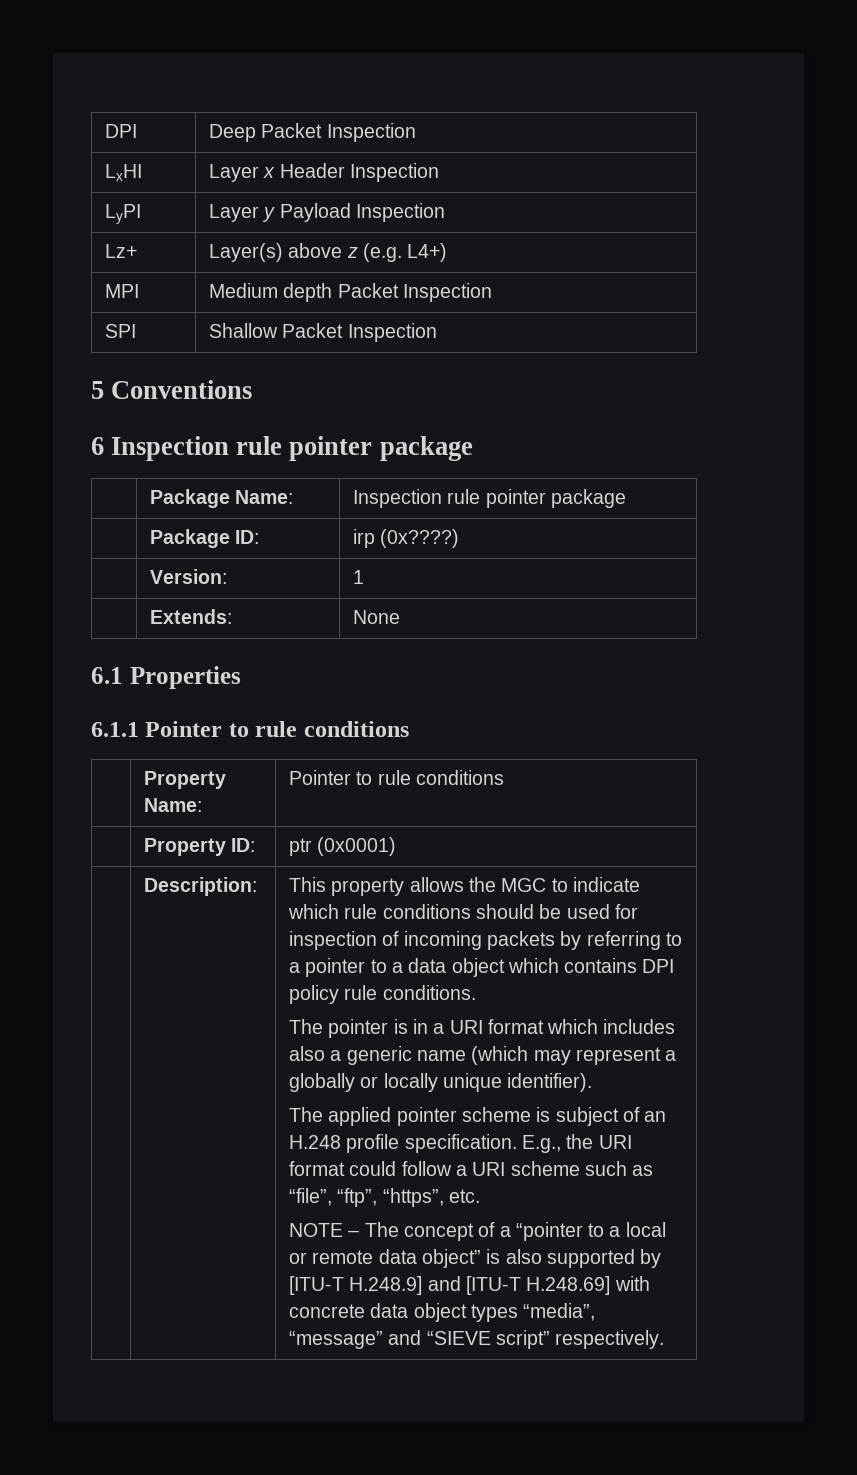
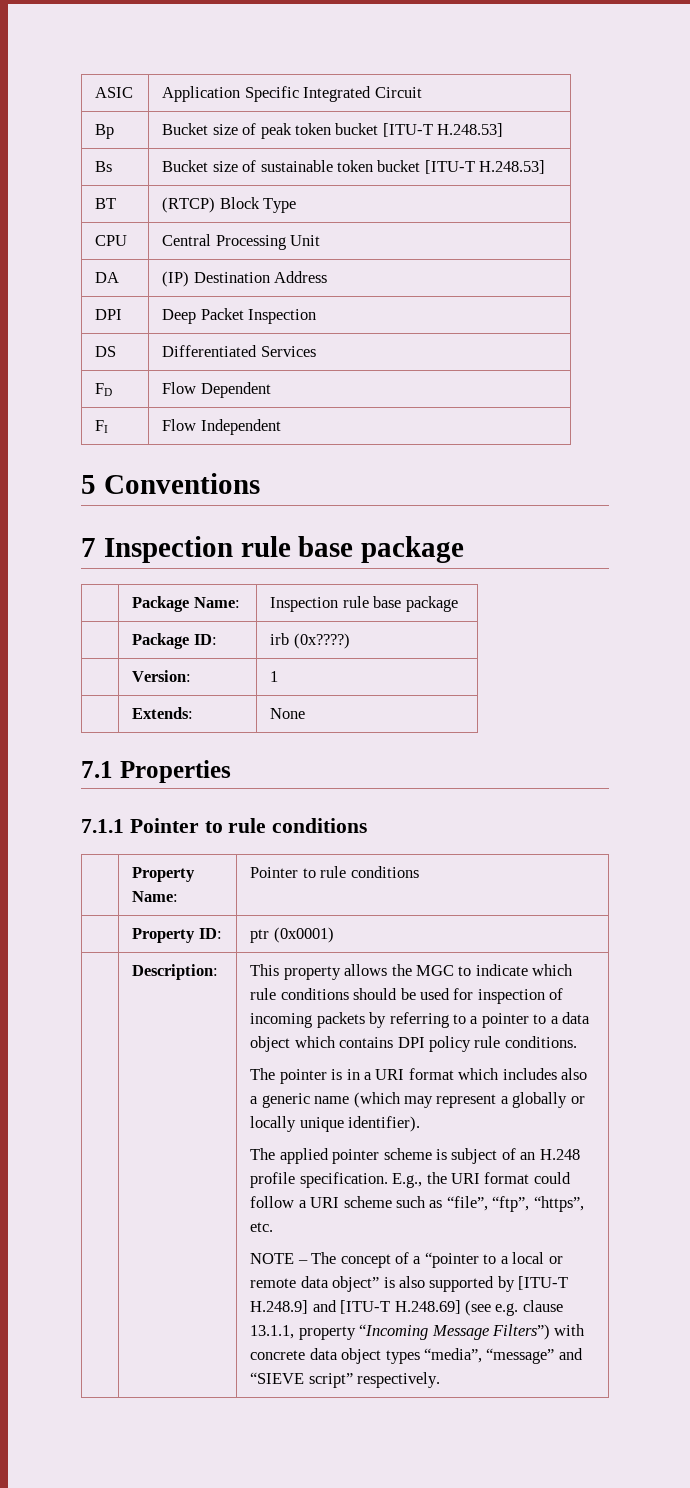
[105,124,138,138] [209,123,416,142] [105,164,143,181] [209,163,439,182] [105,204,142,224] [209,203,445,222] [105,244,138,258] [209,243,448,262] [105,284,140,298] [209,283,492,302] [105,324,137,338] [209,323,437,342] DPI | Deep Packet Inspection // LxHI | Layer x Header Inspection // LyPI | Layer y Payload Inspection // Lz+ | Layer(s) above z (e.g. L4+) // MPI | Medium depth Packet Inspection // SPI | Shallow Packet Inspection -> [95,87,134,98] [162,86,422,102] [95,124,115,139] [162,123,504,139] [95,161,113,172] [162,160,546,174] [95,198,117,209] [162,197,297,213] [95,235,128,246] [162,234,321,250] [95,272,120,283] [162,271,328,287] [95,309,123,320] [162,308,317,324] [95,346,117,357] [162,345,316,357] [95,383,113,396] [162,382,271,398] [95,420,109,433] [162,419,281,435] ASIC | Application Specific Integrated Circuit // Bp | Bucket size of peak token bucket [ITU-T H.248.53] // Bs | Bucket size of sustainable token bucket [ITU-T H.248.53] // BT | (RTCP) Block Type // CPU | Central Processing Unit // DA | (IP) Destination Address // DPI | Deep Packet Inspection // DS | Differentiated Services // FD | Flow Dependent // FI | Flow Independent
[91,436,373,461] 6 Inspection rule pointer -> [81,536,354,563] 7 Inspection rule base
[485,489,546,508] pointer -> [373,596,402,608] base
[353,529,376,548] irp -> [270,633,290,645] irb
[91,667,123,684] 6.1 -> [81,761,113,778] 7.1
[91,722,139,737] 6.1.1 -> [81,819,124,833] 7.1.1
(611, 1285) none -> [465,1300,563,1316] [250,1324,551,1340] (see e.g. clause 13.1.1, property “Incoming Message Filters”)

